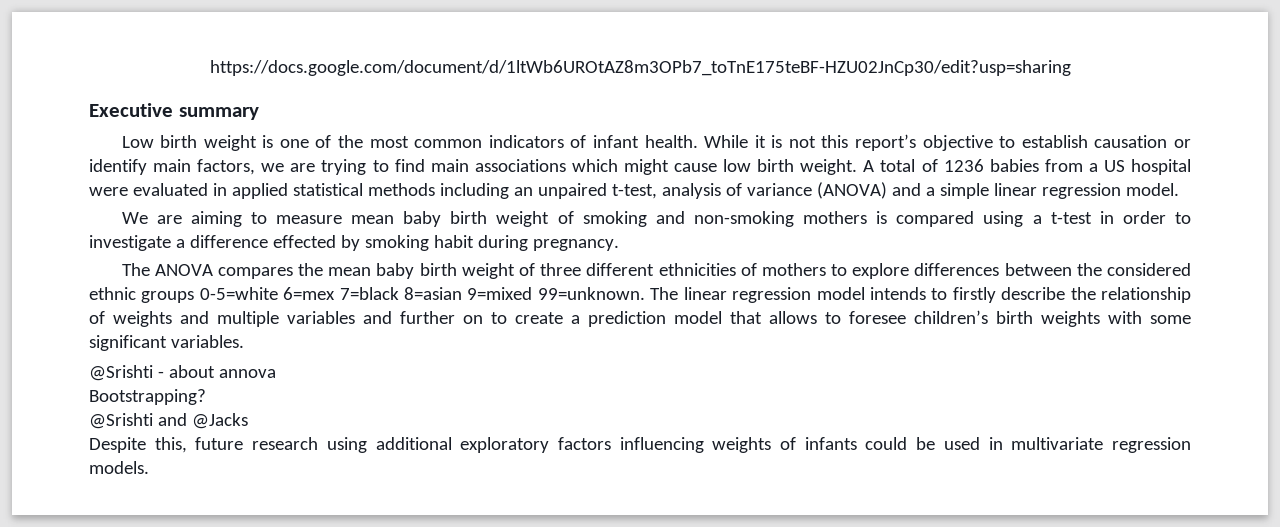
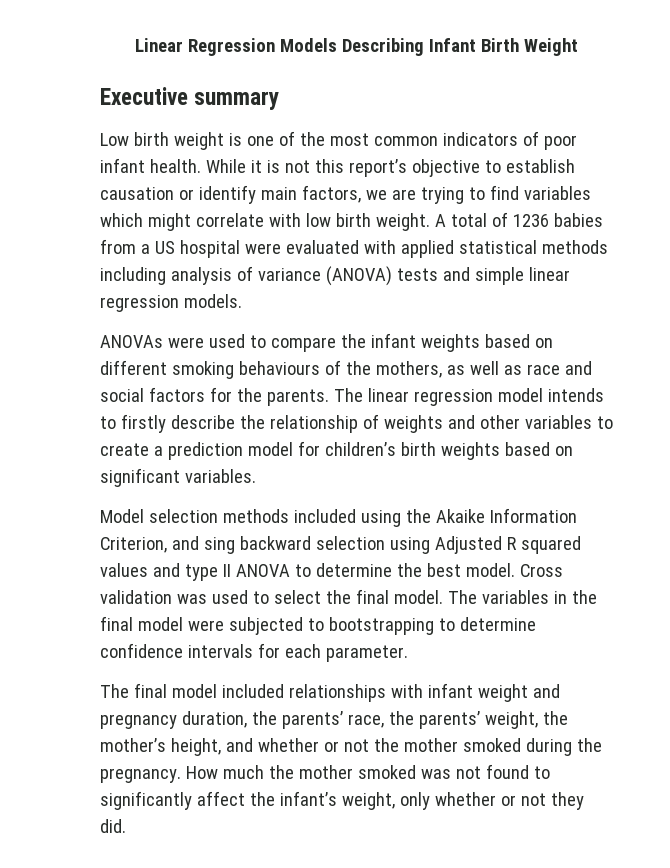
[209,60,1071,76] https://docs.google.com/document/d/1ltWb6UROtAZ8m3OPb7_toTnE175teBF-HZU02JnCp30/edit?usp=sharing -> [135,38,578,56] Linear Regression Models Describing Infant Birth Weight
(587, 141) none -> [543,135,577,150] poor
[430,159,717,175] main associations which might cause -> [523,186,591,200] [100,213,301,231] variables which might correlate with
[212,183,227,196] in -> [363,240,396,254] with
[513,183,657,199] an unpaired t-test, -> (166, 276) none
[891,183,935,196] and a -> [396,267,470,281] tests and
[1125,183,1179,196] [121,211,1191,227] [89,235,619,251] [121,263,1191,279] [89,287,645,303] model. // We are aiming to measure mean baby birth weight of smoking and non-smoking mothers is compared using a t-test in order to investigate a difference effected by smoking habit during pregnancy. // The ANOVA compares the mean baby birth weight of three different ethnicities of mothers to explore differences between the considered ethnic groups 0-5=white 6=mex 7=black 8=asian 9=mixed 99=unknown. -> [183,294,242,308] [100,333,553,352] [100,360,592,379] [100,387,329,406] models. // ANOVAs were used to compare the infant weights based on different smoking behaviours of the mothers, as well as race and social factors for the parents.
[217,311,483,327] multiple variables and further on -> [479,415,592,429] other variables
[730,311,906,324] that allows to foresee -> [297,441,320,456] for
[1108,311,1191,324] with some -> [504,442,573,456] based on
[89,365,276,381] [89,389,206,405] [89,413,248,429] [89,437,1192,453] [89,461,149,474] @Srishti - about annova // Bootstrapping? // @Srishti and @Jacks // Despite this, future research using additional exploratory factors influencing weights of infants could be used in multivariate regression models. -> [100,508,577,527] [100,536,581,554] [100,563,563,581] [100,589,597,604] [100,616,536,635] [100,643,408,662] [100,683,560,702] [100,711,568,729] [100,738,602,756] [100,764,550,783] [100,791,584,810] [100,819,126,833] Model selection methods included using the Akaike Information Criterion, and sing backward selection using Adjusted R squared values and type II ANOVA to determine the best model. Cross validation was used to select the final model. The variables in the final model were subjected to bootstrapping to determine confidence intervals for each parameter. // The final model included relationships with infant weight and pregnancy duration, the parents’ race, the parents’ weight, the mother’s height, and whether or not the mother smoked during the pregnancy. How much the mother smoked was not found to significantly affect the infant’s weight, only whether or not they did.

